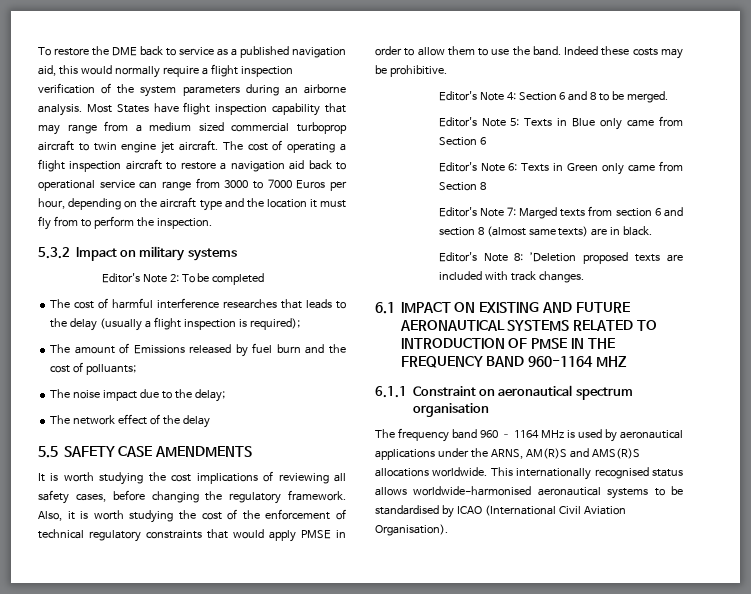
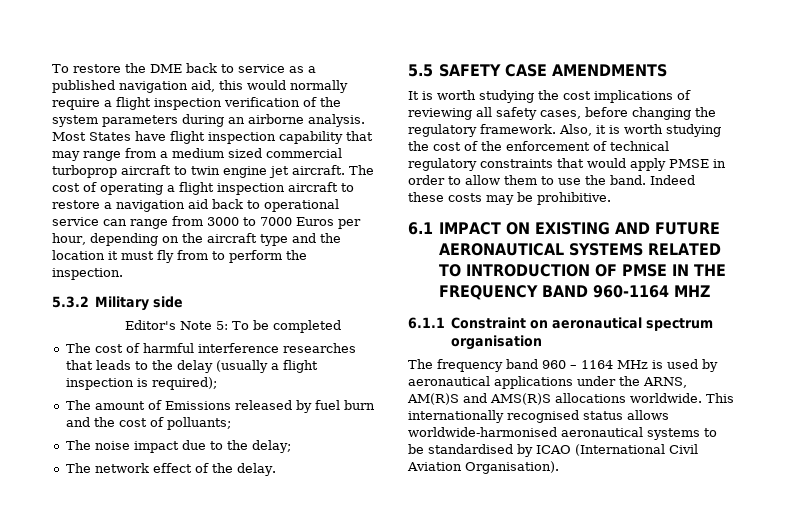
[75,246,237,261] [101,273,179,283] Impact on military systems // Editor's Note 2: -> [95,296,184,311] [124,320,228,330] Military side // Editor's Note 5:
[182,415,210,428] delay -> [236,463,276,476] delay.
[438,91,669,103] [438,116,683,130] [438,137,486,146] [438,161,683,175] [438,182,486,191] [438,206,683,219] [438,226,653,237] [438,252,683,264] [438,271,584,283] // Editor's Note 4: Section 6 and 8 to be merged. // Editor's Note 5: Texts in Blue only came from Section 6 // Editor's Note 6: Texts in Green only came from Section 8 // Editor's Note 7: Marged texts from section 6 and section 8 (almost same texts) are in black. // Editor's Note 8: ’Deletion proposed texts are included with track changes. -> (611, 198) none

